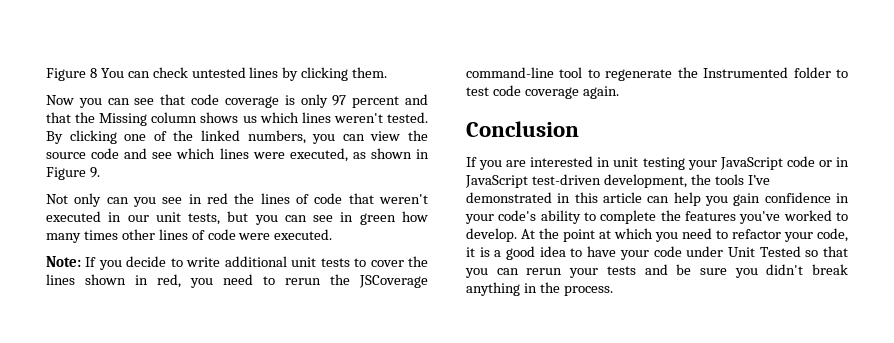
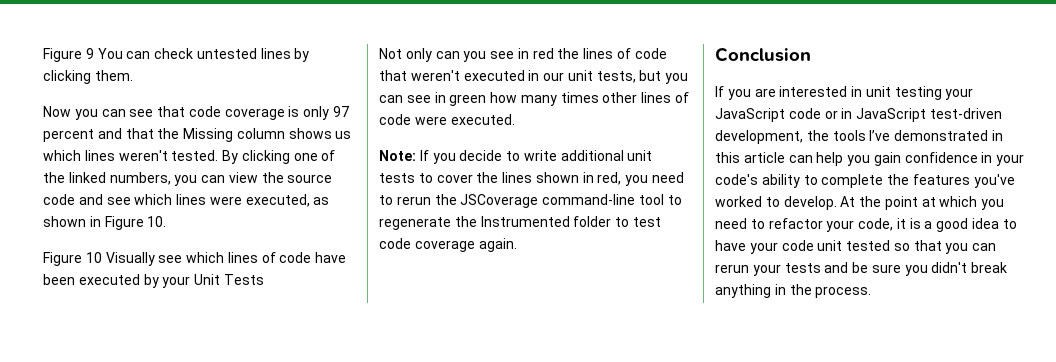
[46,68,97,81] Figure 8 -> [43,48,94,62] Figure 9
[89,167,100,178] 9. -> [147,216,167,227] [43,252,347,266] [43,274,264,288] 10. // Figure 10 Visually see which lines of code have been executed by your Unit Tests
[686,246,801,257] under Unit Tested -> [817,240,891,251] unit tested

